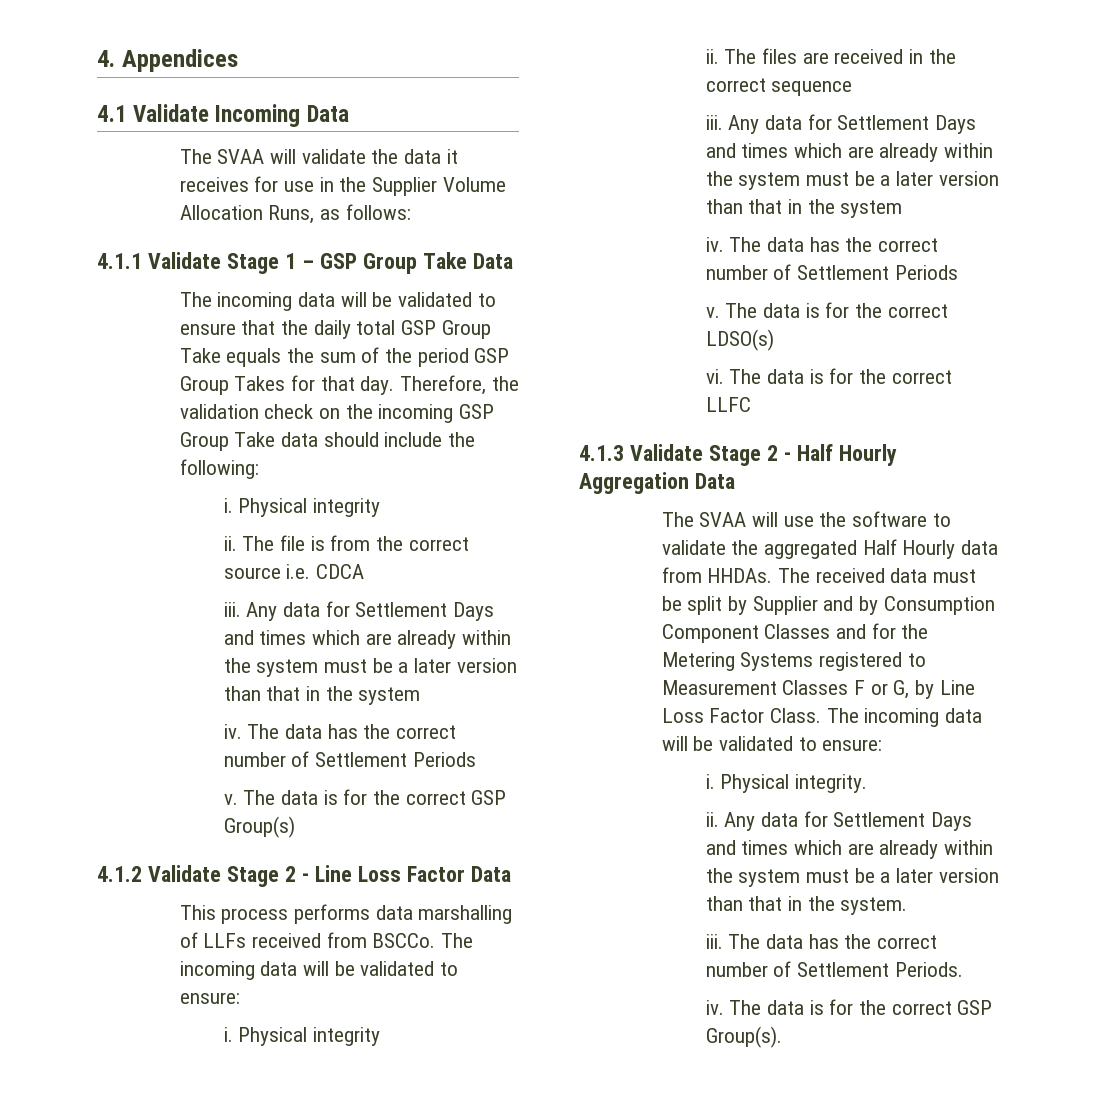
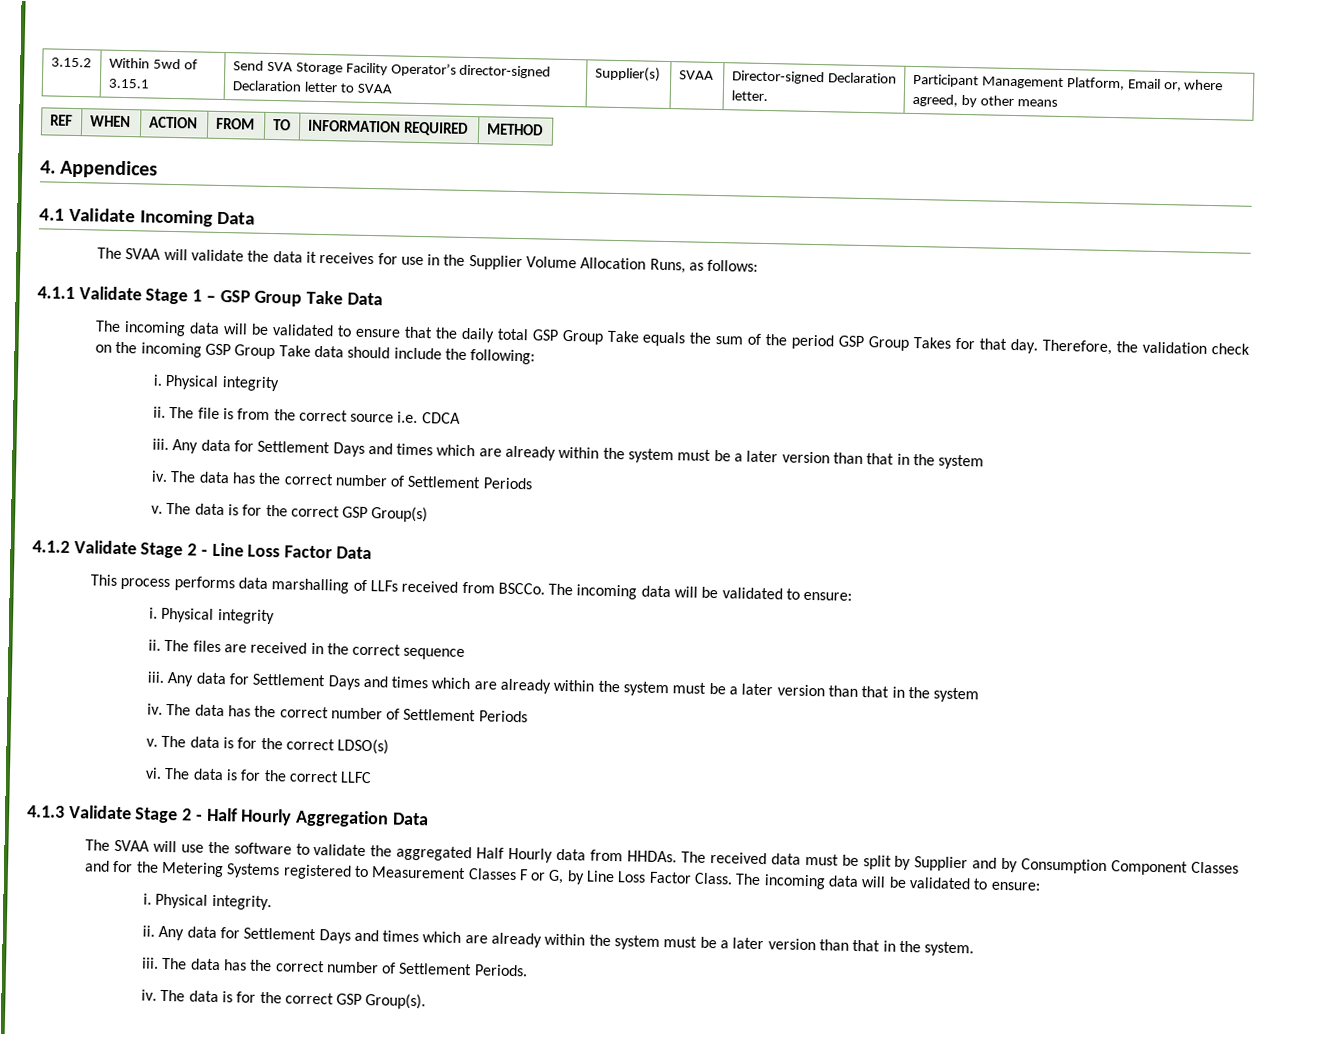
(97, 58) none -> [50,57,92,68] [108,57,198,70] [107,78,150,89] [232,60,552,79] [231,80,392,94] [594,66,661,82] [678,70,714,80] [731,70,897,85] [730,90,768,102] [912,73,1224,92] [911,93,1058,108] [49,114,73,126] [89,115,131,128] [148,116,198,129] [215,117,255,130] [272,118,291,131] [307,119,469,136] [485,123,544,136] 3.15.2 | Within 5wd of 3.15.1 | Send SVA Storage Facility Operator’s director-signed Declaration letter to SVAA | Supplier(s) | SVAA | Director-signed Declaration letter. | Participant Management Platform, Email or, where agreed, by other means // REF | WHEN | ACTION | FROM | TO | INFORMATION REQUIRED | METHOD //

